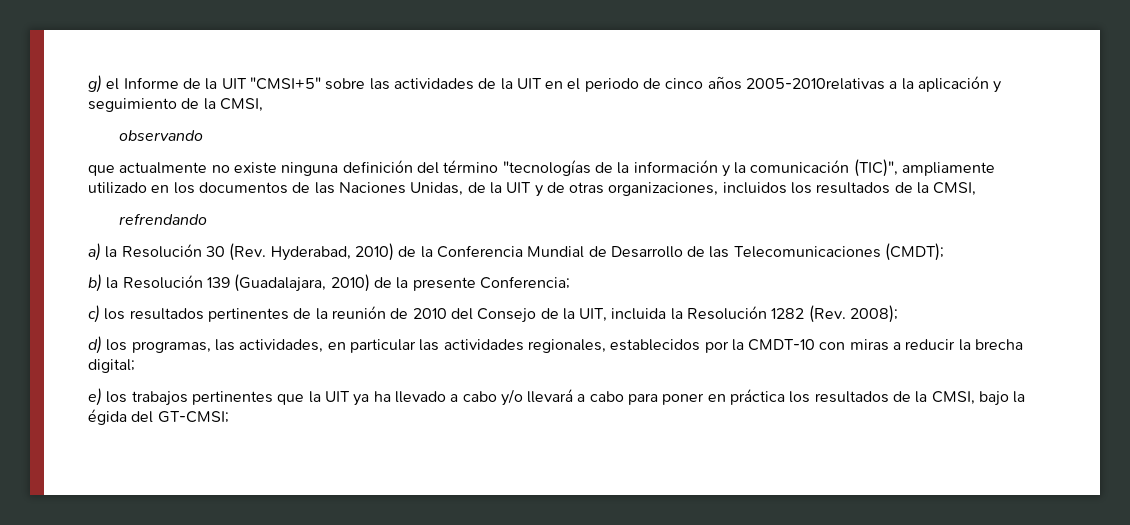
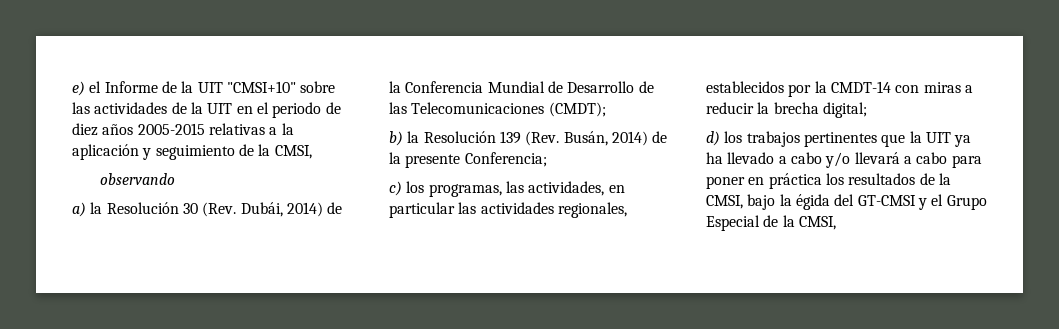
[88,75,102,93] g) -> [72,81,85,96] e)
[249,77,321,90] "CMSI+5" -> [226,81,296,93] "CMSI+10"
[665,76,886,90] cinco años 2005-2010relativas -> [72,123,265,136] diez años 2005-2015 relativas
[88,159,996,177] [88,182,977,197] [118,213,207,225] // que actualmente no existe ninguna definición del término "tecnologías de la información y la comunicación (TIC)", ampliamente utilizado en los documentos de las Naciones Unidas, de la UIT y de otras organizaciones, incluidos los resultados de la CMSI, // refrendando -> (176, 179) none
[270,243,394,261] Hyderabad, 2010) -> [240,202,323,217] Dubái, 2014)
[234,274,370,292] (Guadalajara, 2010) -> [525,131,648,146] (Rev. Busán, 2014)
[129,305,899,323] [88,336,128,354] resultados pertinentes de la reunión de 2010 del Consejo de la UIT, incluida la Resolución 1282 (Rev. 2008); // d) los -> (425, 187) none
[748,339,816,351] CMDT-10 -> [830,81,891,93] CMDT-14
[88,388,102,406] e) -> [706,131,720,146] d)
[157,411,229,423] GT-CMSI; -> [857,194,987,210] [706,215,836,231] GT-CMSI y el Grupo Especial de la CMSI,

